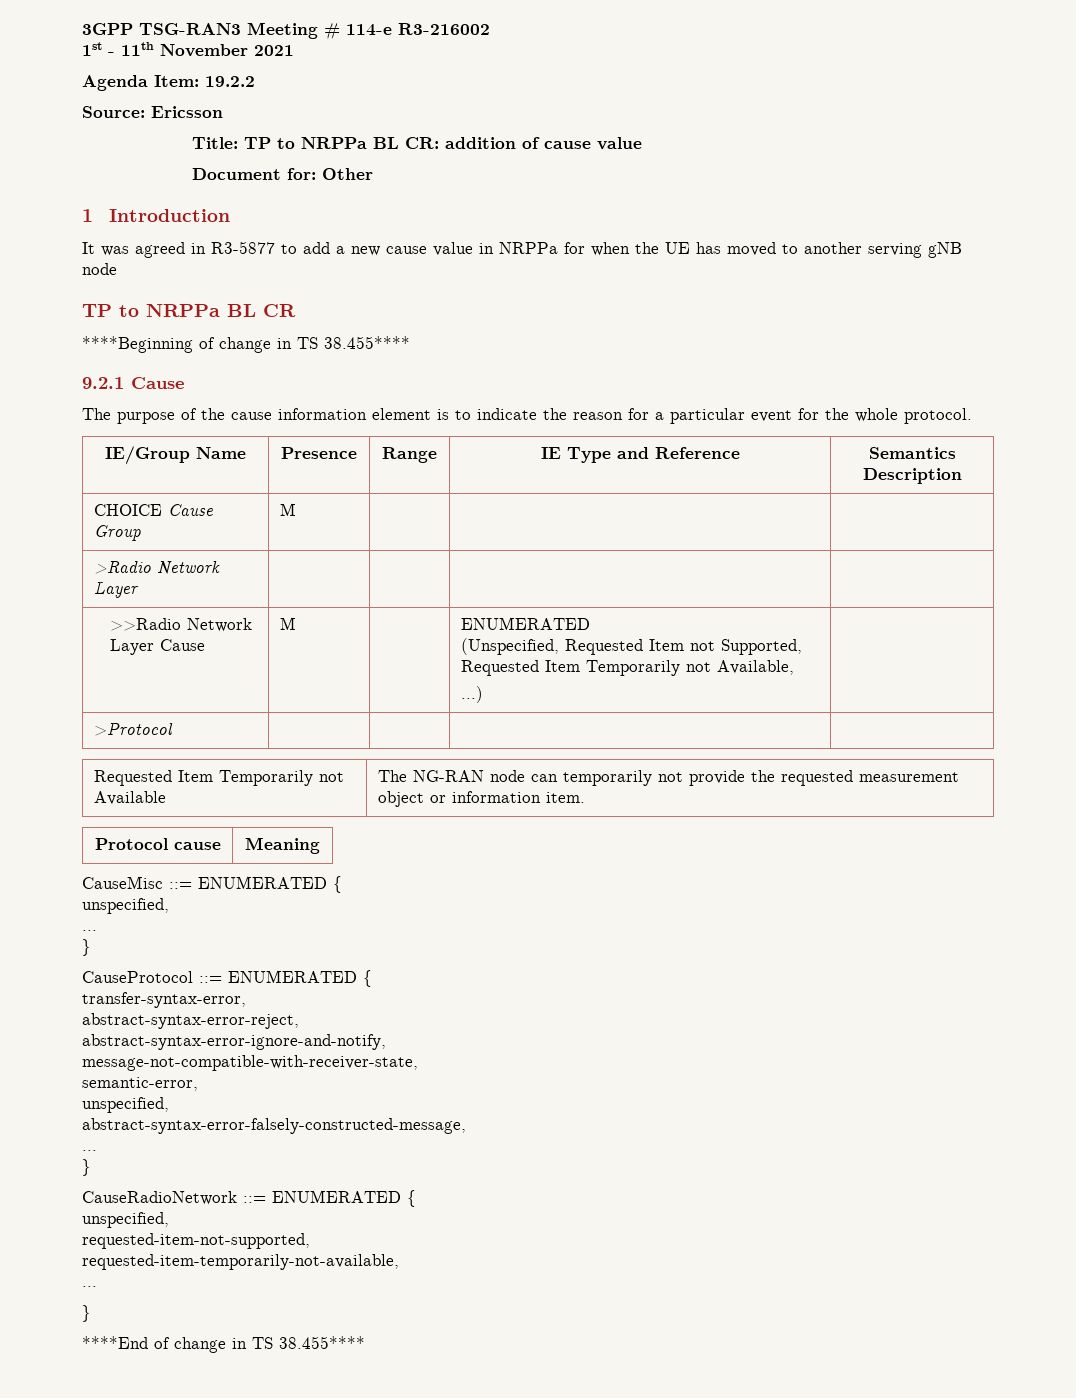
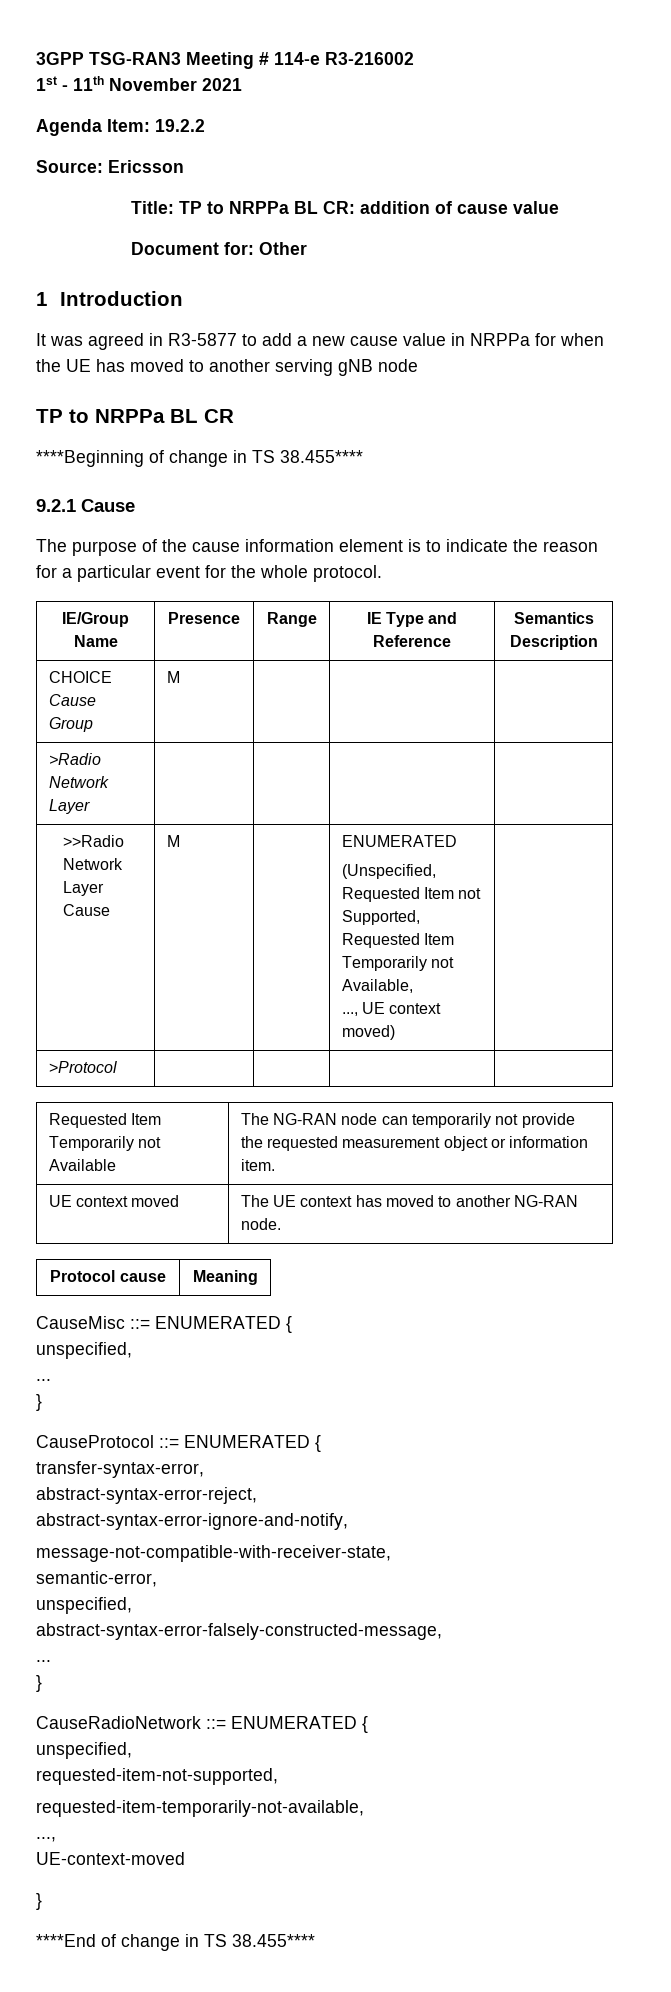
[460,686,483,703] ...) -> [341,1002,442,1016] [341,1025,395,1040] ..., UE context moved)
(585, 797) none -> [48,1195,180,1207] [240,1195,579,1207] [240,1218,281,1230] // UE context moved | The UE context has moved to another NG-RAN node.
[82,1286,97,1287] ... -> [36,1837,56,1842] [36,1852,185,1865] ..., // UE-context-moved

